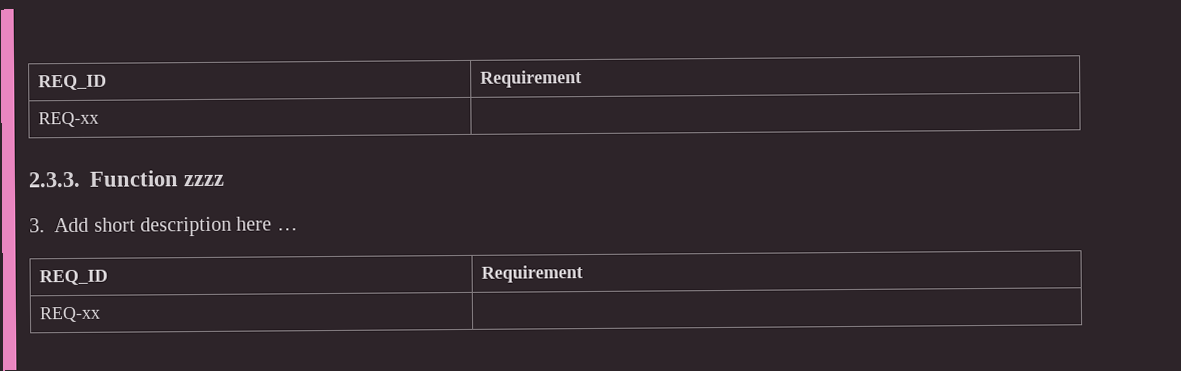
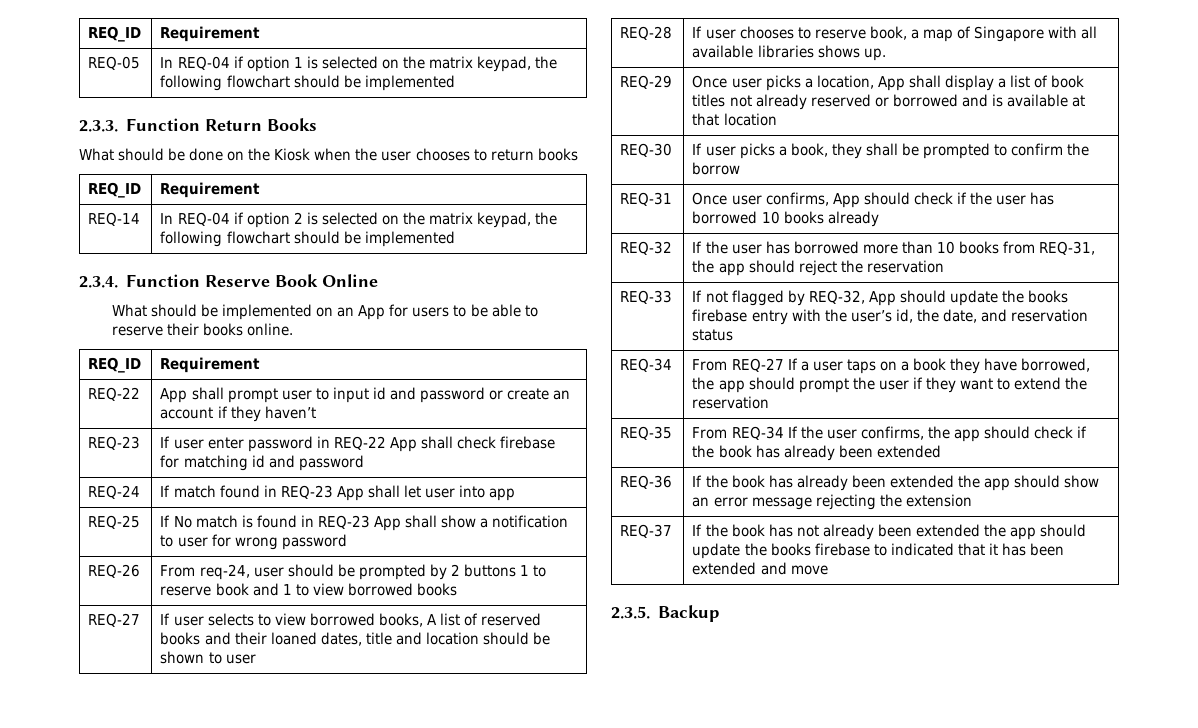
[37,74,107,91] [479,70,582,88] [37,111,99,128] [28,170,225,188] [29,216,298,237] [38,269,108,286] [480,265,583,283] [38,306,101,323] REQ_ID | Requirement // REQ-xx | // 2.3.3. Function zzzz // 3. Add short description here … // REQ_ID | Requirement // REQ-xx | -> [88,26,142,42] [160,26,261,42] [88,56,141,70] [160,56,558,72] [160,75,455,91] [79,118,317,132] [79,148,578,161] [88,182,142,198] [160,182,261,198] [88,212,141,226] [160,212,558,228] [160,231,455,247] [79,274,378,288] [112,304,538,320] [112,323,294,336] [88,357,142,373] [160,357,261,373] [88,387,141,401] [160,387,571,403] [160,406,316,422] [88,436,141,450] [160,436,555,452] [160,455,364,471] [88,485,141,499] [160,485,515,501] [88,515,141,529] [160,515,569,531] [160,534,347,550] [88,564,141,578] [160,564,546,580] [160,583,457,596] [88,613,141,627] [160,613,541,627] [160,632,550,646] [160,651,256,664] [620,26,673,40] [692,26,1098,42] [692,45,886,61] [620,75,673,89] [692,75,1085,91] [692,94,1085,110] [692,113,777,126] [620,143,673,157] [692,143,1090,159] [692,162,741,175] [620,192,673,206] [692,192,1054,208] [692,211,879,227] [620,241,673,255] [692,241,1095,255] [692,260,944,276] [620,290,673,304] [692,290,1068,306] [692,309,1088,325] [692,329,734,341] [620,358,673,372] [692,358,1091,374] [692,377,1088,393] [692,396,770,409] [620,426,673,440] [692,426,1087,442] [692,445,941,461] [620,475,673,489] [692,475,1099,491] [692,494,972,510] [620,524,673,538] [692,524,1086,540] [692,543,1064,559] [692,562,828,575] [611,605,720,622] REQ_ID | Requirement // REQ-05 | In REQ-04 if option 1 is selected on the matrix keypad, the following flowchart should be implemented // 2.3.3. Function Return Books // What should be done on the Kiosk when the user chooses to return books // REQ_ID | Requirement // REQ-14 | In REQ-04 if option 2 is selected on the matrix keypad, the following flowchart should be implemented // 2.3.4. Function Reserve Book Online // What should be implemented on an App for users to be able to reserve their books online. // REQ_ID | Requirement // REQ-22 | App shall prompt user to input id and password or create an account if they haven’t // REQ-23 | If user enter password in REQ-22 App shall check firebase for matching id and password // REQ-24 | If match found in REQ-23 App shall let user into app // REQ-25 | If No match is found in REQ-23 App shall show a notification to user for wrong password // REQ-26 | From req-24, user should be prompted by 2 buttons 1 to reserve book and 1 to view borrowed books // REQ-27 | If user selects to view borrowed books, A list of reserved books and their loaned dates, title and location should be shown to user // REQ-28 | If user chooses to reserve book, a map of Singapore with all available libraries shows up. // REQ-29 | Once user picks a location, App shall display a list of book titles not already reserved or borrowed and is available at that location // REQ-30 | If user picks a book, they shall be prompted to confirm the borrow // REQ-31 | Once user confirms, App should check if the user has borrowed 10 books already // REQ-32 | If the user has borrowed more than 10 books from REQ-31, the app should reject the reservation // REQ-33 | If not flagged by REQ-32, App should update the books firebase entry with the user’s id, the date, and reservation status // REQ-34 | From REQ-27 If a user taps on a book they have borrowed, the app should prompt the user if they want to extend the reservation // REQ-35 | From REQ-34 If the user confirms, the app should check if the book has already been extended // REQ-36 | If the book has already been extended the app should show an error message rejecting the extension // REQ-37 | If the book has not already been extended the app should update the books firebase to indicated that it has been extended and move // 2.3.5. Backup

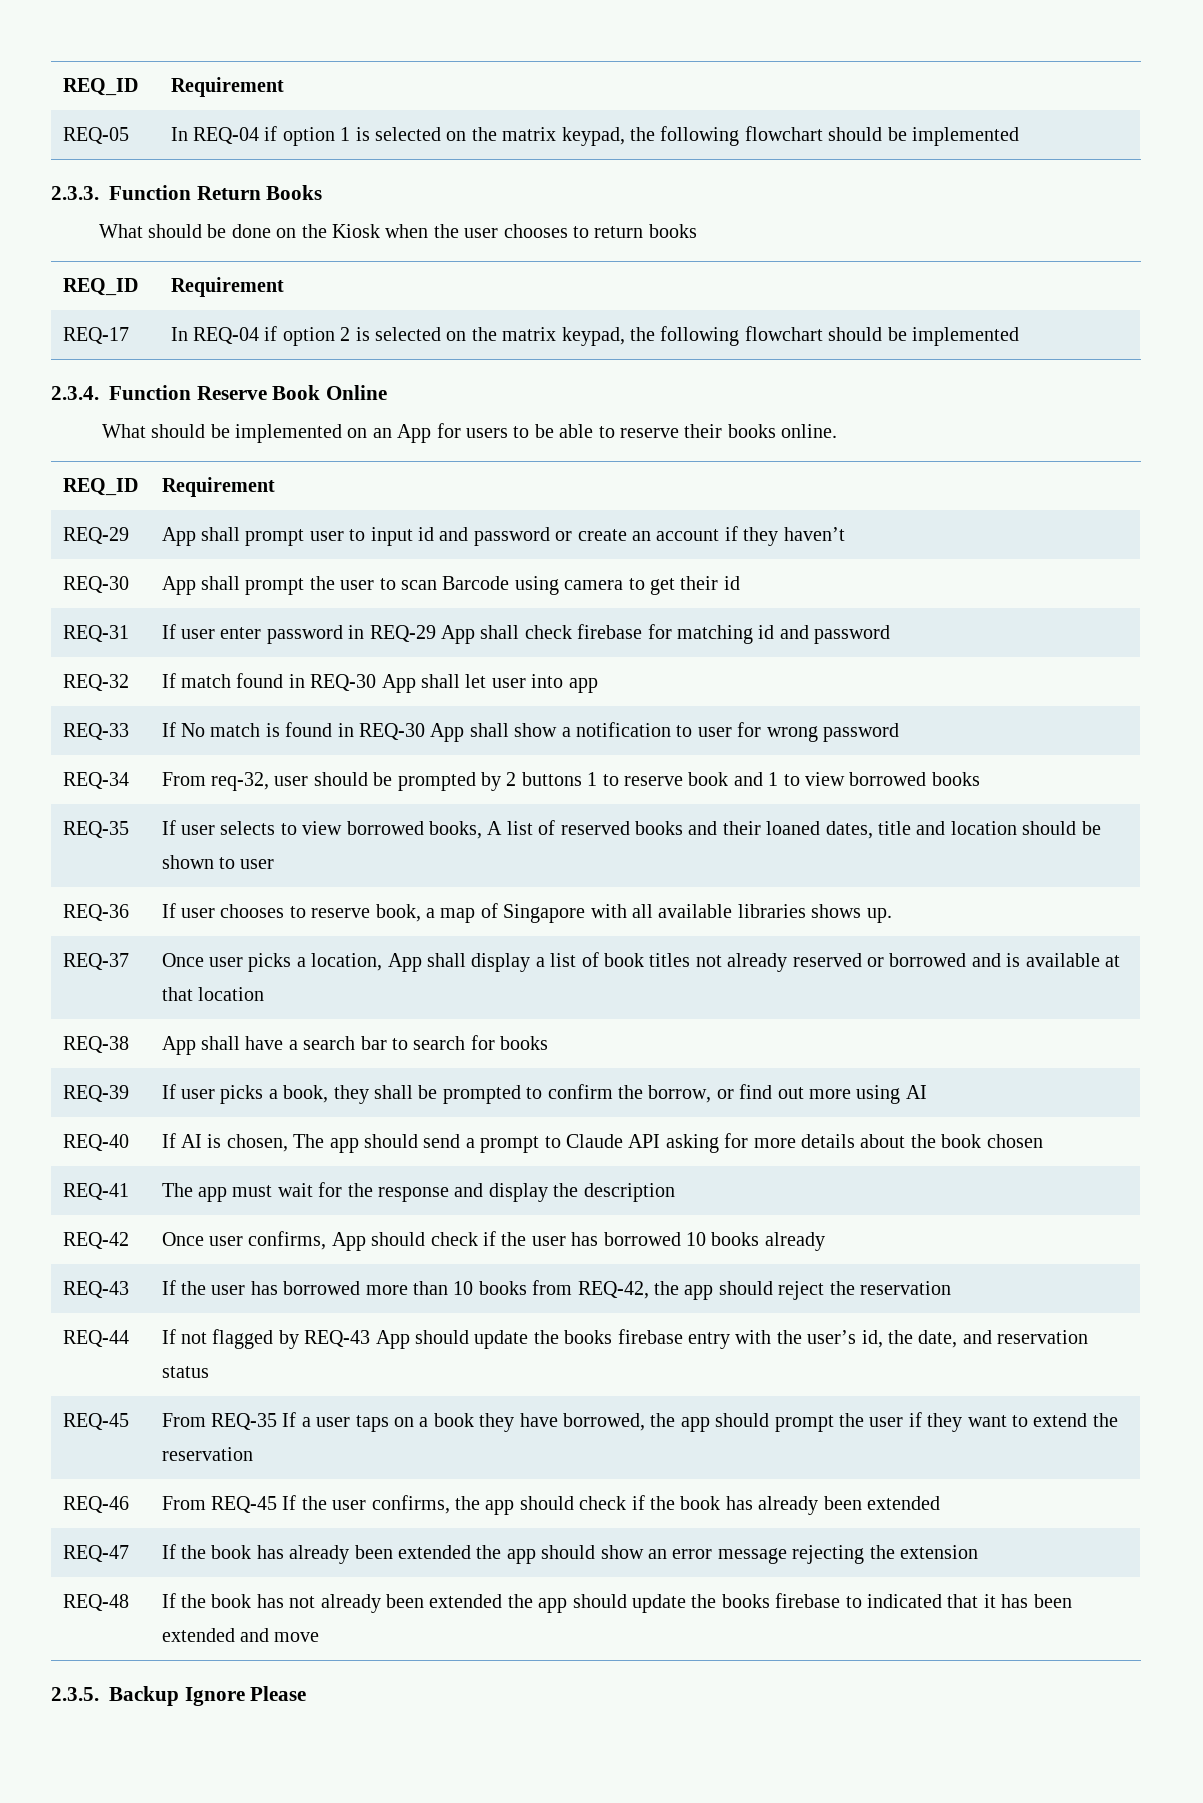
[88,212,141,226] REQ-14 -> [62,327,129,344] REQ-17
[88,387,141,401] REQ-22 -> [62,527,129,544] REQ-29
[88,436,141,450] REQ-23 -> [62,576,129,593] [161,576,740,595] [62,625,129,642] REQ-30 | App shall prompt the user to scan Barcode using camera to get their id // REQ-31
[333,436,386,450] REQ-22 -> [369,625,436,642] REQ-29
[88,485,141,499] REQ-24 -> [62,674,129,691] REQ-32
[280,485,333,499] REQ-23 -> [310,674,377,691] REQ-30
[88,515,141,529] REQ-25 -> [62,723,129,740] REQ-33
[317,515,370,529] REQ-23 -> [358,723,425,740] REQ-30
[88,564,141,578] [160,564,250,580] REQ-26 | From req-24, -> [62,772,129,789] [161,772,269,791] REQ-34 | From req-32,
[88,613,141,627] REQ-27 -> [62,821,129,838] REQ-35
[620,26,673,40] REQ-28 -> [62,904,129,921] REQ-36
[620,75,673,89] REQ-29 -> [62,953,129,970] REQ-37
[620,143,673,157] REQ-30 -> [62,1036,129,1053] [161,1035,549,1055] [62,1085,129,1102] REQ-38 | App shall have a search bar to search for books // REQ-39
[692,162,741,175] [620,192,673,206] borrow // REQ-31 -> [648,1084,927,1104] [62,1134,129,1151] [161,1133,1043,1153] [62,1183,129,1200] [161,1182,675,1202] [62,1232,129,1249] borrow, or find out more using AI // REQ-40 | If AI is chosen, The app should send a prompt to Claude API asking for more details about the book chosen // REQ-41 | The app must wait for the response and display the description // REQ-42
[620,241,673,255] REQ-32 -> [62,1281,129,1298] REQ-43
[1038,241,1095,255] REQ-31, -> [577,1281,649,1299] REQ-42,
[620,290,673,304] REQ-33 -> [62,1330,129,1347] REQ-44
[808,290,865,304] REQ-32, -> [304,1330,371,1347] REQ-43
[620,358,673,372] [692,358,784,372] REQ-34 | From REQ-27 -> [62,1413,129,1430] [161,1413,277,1430] REQ-45 | From REQ-35
[620,426,673,440] [692,426,784,440] REQ-35 | From REQ-34 -> [62,1496,129,1513] [161,1496,277,1513] REQ-46 | From REQ-45
[620,475,673,489] REQ-36 -> [62,1545,129,1562] REQ-47
[620,524,673,538] REQ-37 -> [62,1594,129,1611] REQ-48
(720, 613) none -> [184,1686,307,1706] Ignore Please

